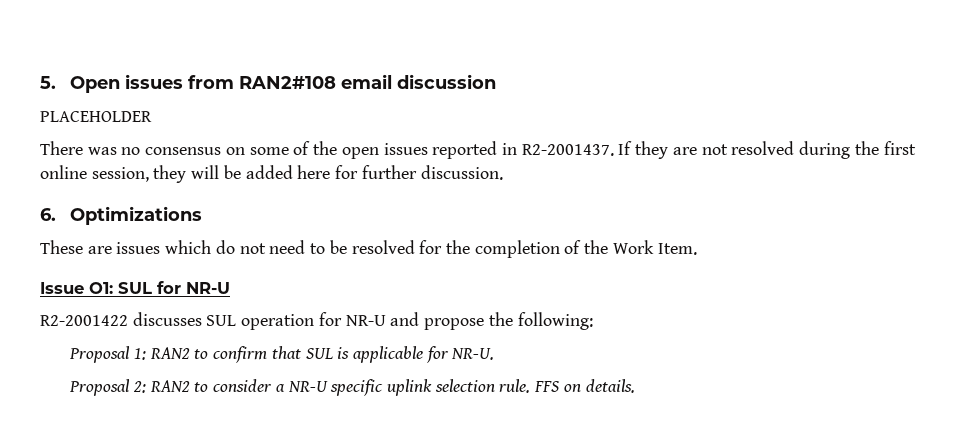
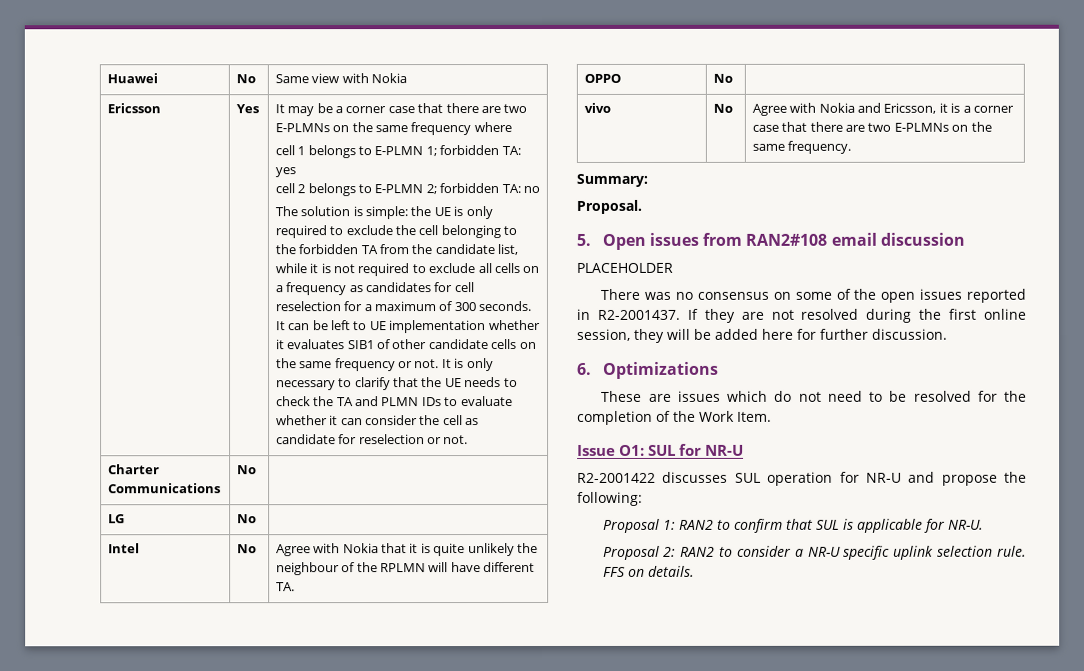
(40, 82) none -> [106,73,158,84] [235,74,256,84] [274,73,408,84] [106,103,161,114] [235,104,259,114] [274,103,528,117] [274,122,512,136] [274,145,521,159] [274,167,296,178] [274,183,540,197] [274,206,493,220] [274,225,518,239] [274,244,519,256] [274,263,540,277] [274,282,474,296] [274,301,532,312] [274,320,540,334] [275,339,537,350] [275,358,494,372] [275,377,518,391] [275,396,513,407] [275,415,480,426] [275,434,469,445] [107,464,160,475] [107,483,221,494] [236,465,257,475] [107,514,125,524] [236,514,257,524] [107,543,140,554] [236,544,257,554] [275,543,538,557] [275,562,536,576] [275,582,295,592] [583,73,621,83] [712,73,733,83] [583,102,611,113] [712,103,733,113] [751,102,1014,116] [751,121,992,132] [751,140,852,154] [576,173,648,187] [576,199,642,214] Huawei | No | Same view with Nokia // Ericsson | Yes | It may be a corner case that there are two E-PLMNs on the same frequency where // cell 1 belongs to E-PLMN 1; forbidden TA: yes // cell 2 belongs to E-PLMN 2; forbidden TA: no // The solution is simple: the UE is only required to exclude the cell belonging to the forbidden TA from the candidate list, while it is not required to exclude all cells on a frequency as candidates for cell reselection for a maximum of 300 seconds. It can be left to UE implementation whether it evaluates SIB1 of other candidate cells on the same frequency or not. It is only necessary to clarify that the UE needs to check the TA and PLMN IDs to evaluate whether it can consider the cell as candidate for reselection or not. // Charter Communications | No | // LG | No | // Intel | No | Agree with Nokia that it is quite unlikely the neighbour of the RPLMN will have different TA. // OPPO | No | // vivo | No | Agree with Nokia and Ericsson, it is a corner case that there are two E-PLMNs on the same frequency. // Summary: // Proposal. //

